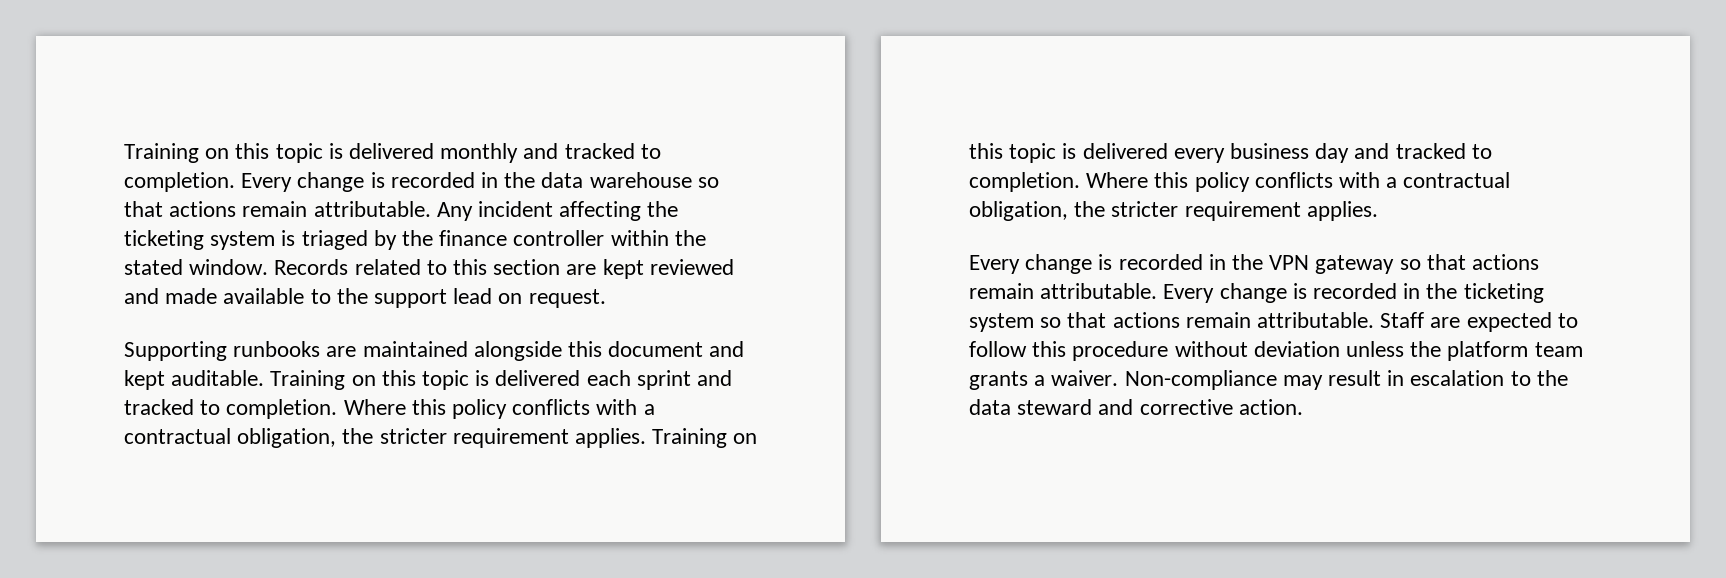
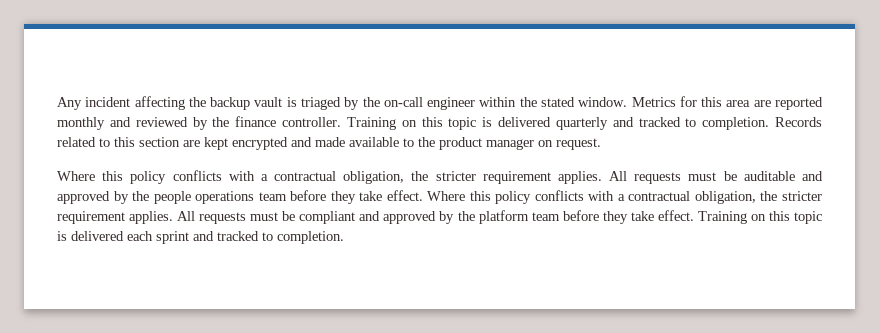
[124,143,661,163] [124,172,719,192] [124,201,679,221] [124,230,706,250] [124,259,269,275] Training on this topic is delivered monthly and tracked to completion. Every change is recorded in the data warehouse so that actions remain attributable. Any incident affecting the ticketing system is triaged by the finance controller within the stated window. -> [57,96,824,110] [57,116,770,130] Any incident affecting the backup vault is triaged by the on-call engineer within the stated window. Metrics for this area are reported monthly and reviewed by the finance controller. Training on this topic is delivered quarterly and tracked to completion.
[649,259,734,275] reviewed -> [232,137,288,150] encrypted
[374,288,493,308] support lead -> [439,137,534,150] product manager
[124,341,745,361] [124,370,265,390] Supporting runbooks are maintained alongside this document and kept auditable. -> [57,170,823,184] [57,190,822,204] [57,210,694,224] Where this policy conflicts with a contractual obligation, the stricter requirement applies. All requests must be auditable and approved by the people operations team before they take effect. Where this policy conflicts with a contractual obligation, the stricter requirement applies. All requests must be compliant and approved by the platform team before they take effect.
[343,399,655,419] [124,428,758,448] [969,143,1492,163] [969,172,1511,192] [969,201,1378,221] [969,254,1540,274] [969,283,1544,303] [969,312,1578,332] [969,341,1583,361] [969,370,1568,390] [969,399,1303,415] Where this policy conflicts with a contractual obligation, the stricter requirement applies. Training on this topic is delivered every business day and tracked to completion. Where this policy conflicts with a contractual obligation, the stricter requirement applies. // Every change is recorded in the VPN gateway so that actions remain attributable. Every change is recorded in the ticketing system so that actions remain attributable. Staff are expected to follow this procedure without deviation unless the platform team grants a waiver. Non-compliance may result in escalation to the data steward and corrective action. -> (344, 237) none

